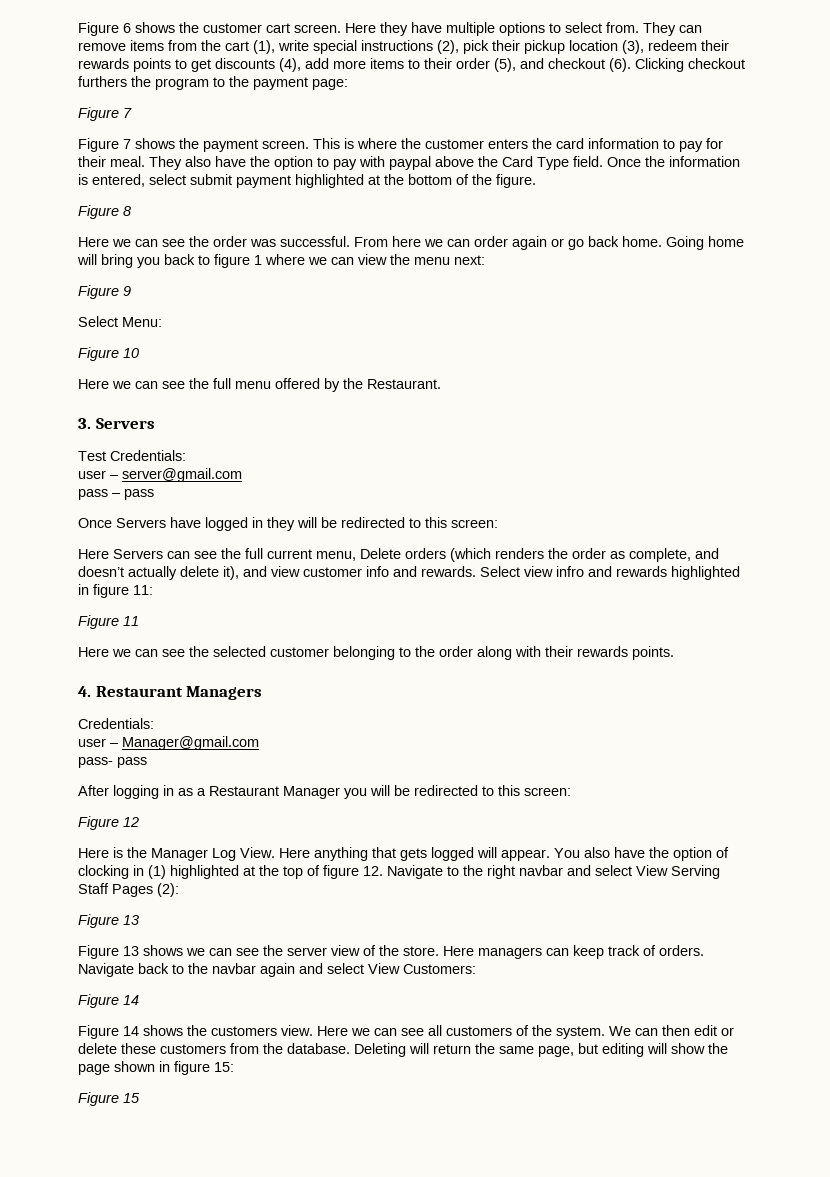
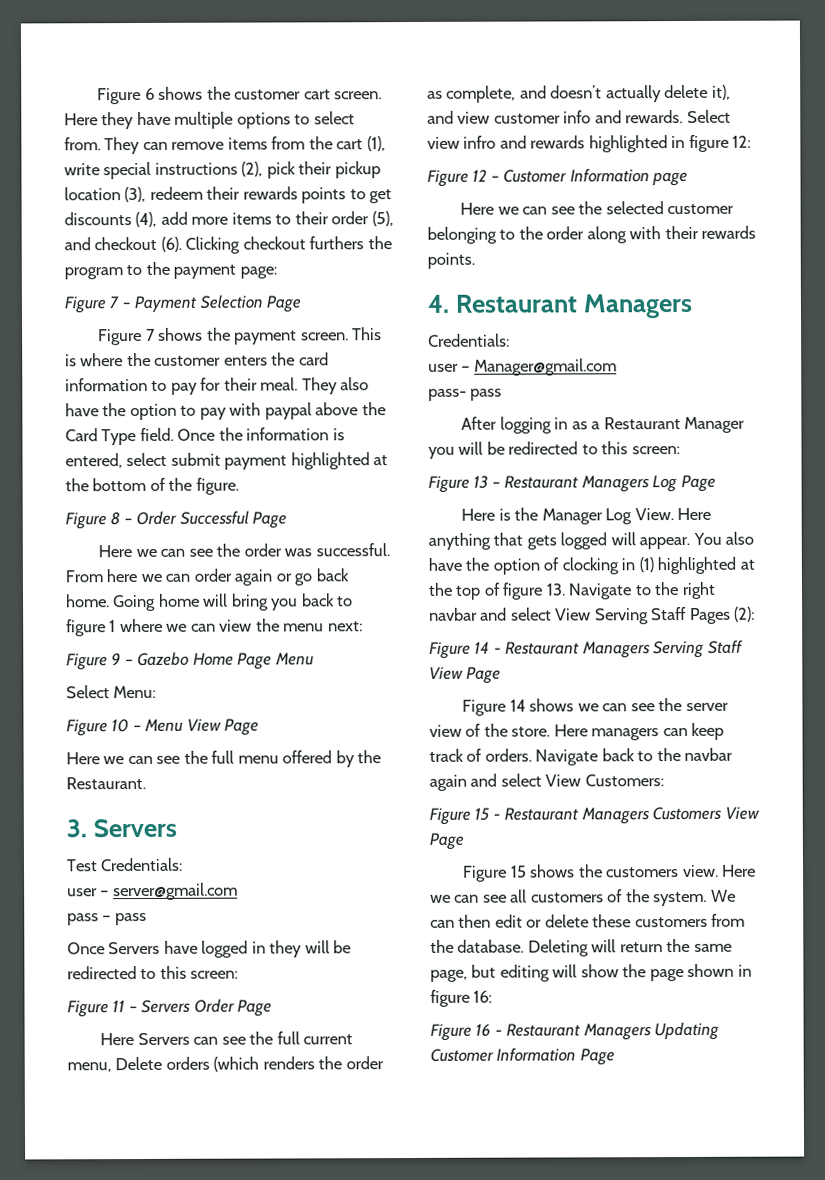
(132, 113) none -> [121,294,302,313] – Payment Selection Page
(131, 211) none -> [123,510,288,529] – Order Successful Page
(131, 291) none -> [124,651,314,670] – Gazebo Home Page Menu
(139, 353) none -> [132,718,260,736] – Menu View Page
(498, 523) none -> [67,998,273,1018] // Figure 11 – Servers Order Page
[133,585,153,595] [78,615,139,629] 11: // Figure 11 -> [732,135,752,148] [427,168,689,187] 12: // Figure 12 – Customer Information page
[123,817,139,827] 12 -> [473,474,716,493] 13 – Restaurant Managers Log Page
[363,866,383,876] 12. -> [545,583,566,596] 13.
[123,915,139,925] [78,945,139,959] 13 // Figure 13 -> [474,639,743,659] [429,666,502,684] [462,699,526,716] 14 - Restaurant Managers Serving Staff View Page // Figure 14
[123,995,139,1005] [78,1025,139,1039] 14 // Figure 14 -> [474,806,760,825] [429,832,464,850] [463,865,527,882] 15 - Restaurant Managers Customers View Page // Figure 15
[214,1062,234,1072] [78,1092,140,1106] 15: // Figure 15 -> [473,990,493,1003] [430,1021,720,1041] [430,1047,615,1066] 16: // Figure 16 - Restaurant Managers Updating Customer Information Page

